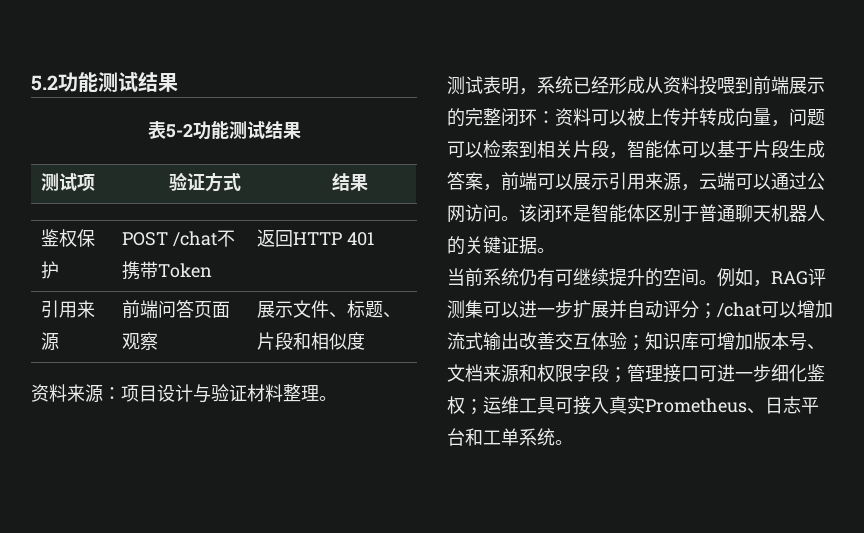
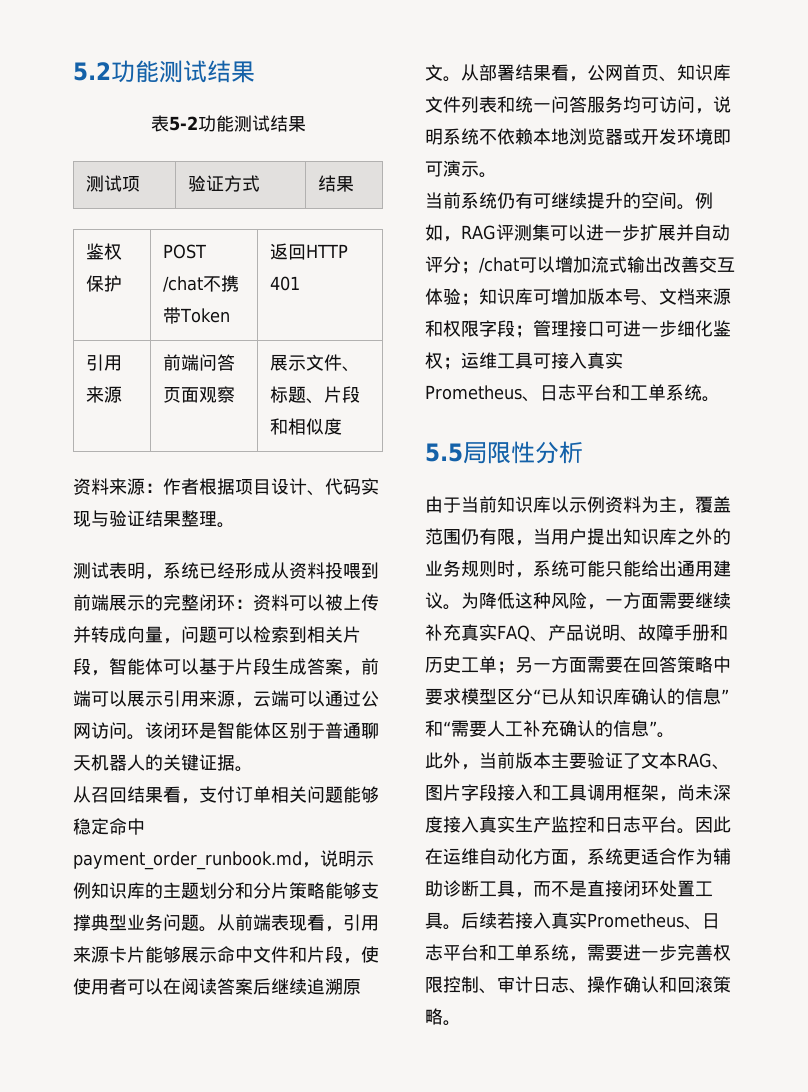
[121,384,283,403] 项目设计与验证材料 -> [163,478,379,496] [73,510,181,527] 作者根据项目设计、代码实现与验证结果
(555, 250) none -> [73,786,379,804] [73,818,145,835] [73,850,374,870] [73,882,379,899] [73,914,379,932] [73,946,379,964] [73,978,361,995] [425,64,731,82] [425,96,731,114] [425,128,731,145] [425,160,497,178] // 从召回结果看，支付订单相关问题能够稳定命中payment_order_runbook.md，说明示例知识库的主题划分和分片策略能够支撑典型业务问题。从前端表现看，引用来源卡片能够展示命中文件和片段，使使用者可以在阅读答案后继续追溯原文。从部署结果看，公网首页、知识库文件列表和统一问答服务均可访问，说明系统不依赖本地浏览器或开发环境即可演示。
(573, 442) none -> [425,441,583,464] [425,496,731,514] [425,528,731,546] [425,560,731,578] [425,592,731,610] [425,624,728,642] [425,656,731,674] [425,688,729,705] [425,720,675,738] [425,752,730,770] [425,784,731,802] [425,816,731,834] [425,848,731,866] [425,880,713,898] [425,912,720,930] [425,944,731,962] [425,976,731,994] [425,1008,461,1026] // 5.5局限性分析 // 由于当前知识库以示例资料为主，覆盖范围仍有限，当用户提出知识库之外的业务规则时，系统可能只能给出通用建议。为降低这种风险，一方面需要继续补充真实FAQ、产品说明、故障手册和历史工单；另一方面需要在回答策略中要求模型区分“已从知识库确认的信息”和“需要人工补充确认的信息”。 // 此外，当前版本主要验证了文本RAG、图片字段接入和工具调用框架，尚未深度接入真实生产监控和日志平台。因此在运维自动化方面，系统更适合作为辅助诊断工具，而不是直接闭环处置工具。后续若接入真实Prometheus、日志平台和工单系统，需要进一步完善权限控制、审计日志、操作确认和回滚策略。

